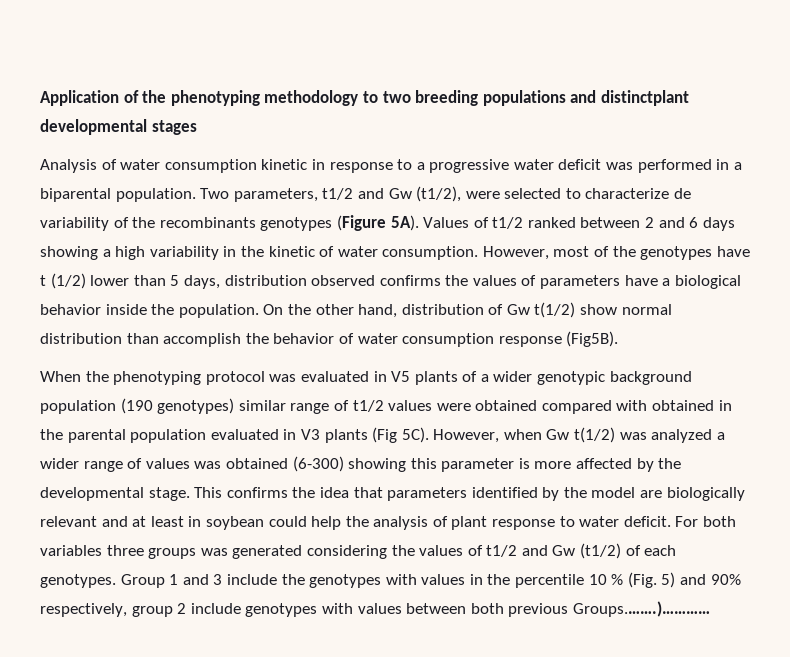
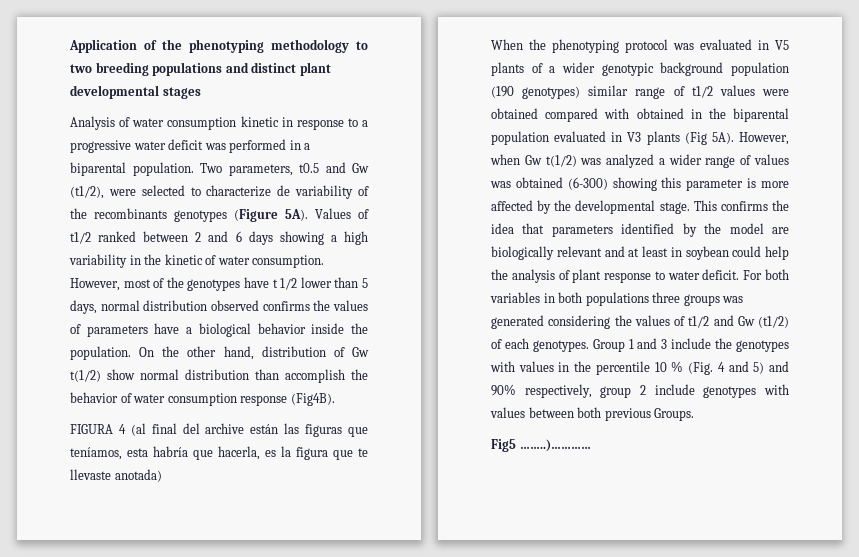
[600,90,689,106] distinctplant -> [251,62,331,76] distinct plant
[322,188,354,200] t1/2 -> [299,163,319,173] t0.5
[50,273,86,289] (1/2) -> [280,278,298,290] 1/2
(220, 282) none -> [100,300,140,311] normal
[566,331,619,347] (Fig5B). -> [290,393,335,406] [70,423,368,437] [70,446,368,460] [70,469,162,482] (Fig4B). // FIGURA 4 (al final del archive están las figuras que teníamos, esta habría que hacerla, es la figura que te llevaste anotada)
[67,429,126,443] parental -> [733,108,789,122] biparental
[401,427,429,443] 5C). -> [711,132,734,144] 5A).
(102, 550) none -> [543,292,649,306] in both populations
(657, 580) none -> [717,361,749,372] 4 and
[572,601,710,617] Groups.…….)………… -> [654,408,695,421] [491,439,591,452] Groups. // Fig5 ……..)…………

